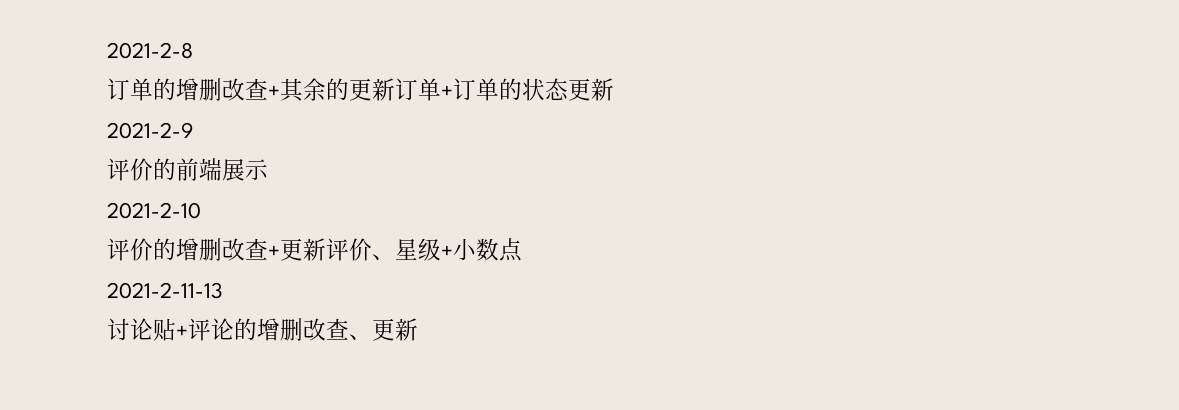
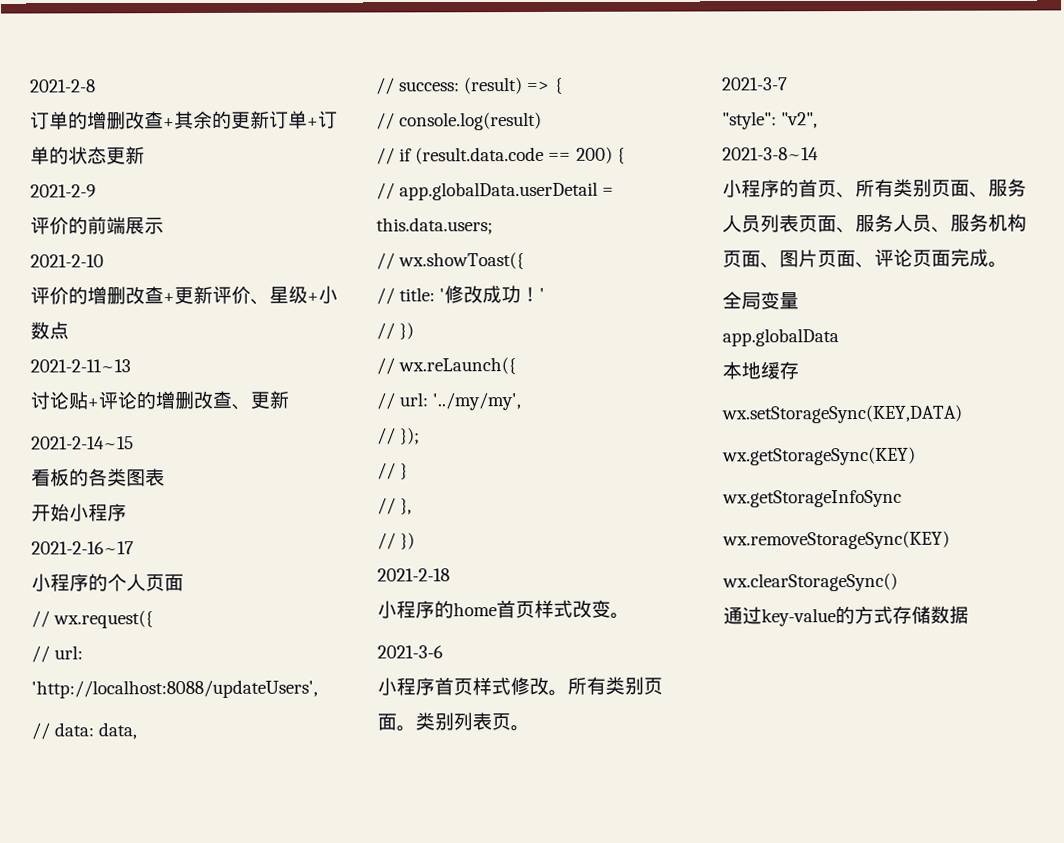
[107,282,223,299] 2021-2-11-13 -> [30,359,131,373] 2021-2-11~13
(418, 329) none -> [31,436,134,450] [31,468,165,487] [31,503,127,522] [31,541,134,555] [31,573,184,592] [31,610,154,629] [31,645,84,663] [31,679,318,699] [31,722,138,740] [375,77,563,95] [376,111,543,131] [376,146,625,165] [376,181,615,201] [376,217,493,235] [376,252,525,270] [376,285,546,305] [376,322,415,340] [376,357,517,375] [376,392,522,411] [377,427,421,445] [377,462,409,480] [377,497,413,515] [377,532,416,550] [377,568,450,582] [377,599,630,619] [377,645,443,659] [377,676,663,696] [377,712,530,732] [721,77,788,91] [722,111,819,130] [722,147,819,161] [722,178,1027,199] [722,213,1027,234] [722,248,1008,269] [722,291,799,310] [722,328,839,347] [722,361,799,380] [721,404,963,424] [722,446,916,466] [722,489,902,508] [722,530,950,550] [722,572,898,592] [723,605,969,627] // 2021-2-14~15 // 看板的各类图表 // 开始小程序 // 2021-2-16~17 // 小程序的个人页面 // // wx.request({ // // url: 'http://localhost:8088/updateUsers', // // data: data, // // success: (result) => { // // console.log(result) // // if (result.data.code == 200) { // // app.globalData.userDetail = this.data.users; // // wx.showToast({ // // title: '修改成功！' // // }) // // wx.reLaunch({ // // url: '../my/my', // // }); // // } // // }, // // }) // 2021-2-18 // 小程序的home首页样式改变。 // 2021-3-6 // 小程序首页样式修改。所有类别页面。类别列表页。 // 2021-3-7 // "style": "v2", // 2021-3-8~14 // 小程序的首页、所有类别页面、服务人员列表页面、服务人员、服务机构页面、图片页面、评论页面完成。 // 全局变量 // app.globalData // 本地缓存 // wx.setStorageSync(KEY,DATA) // wx.getStorageSync(KEY) // wx.getStorageInfoSync // wx.removeStorageSync(KEY) // wx.clearStorageSync() // 通过key-value的方式存储数据

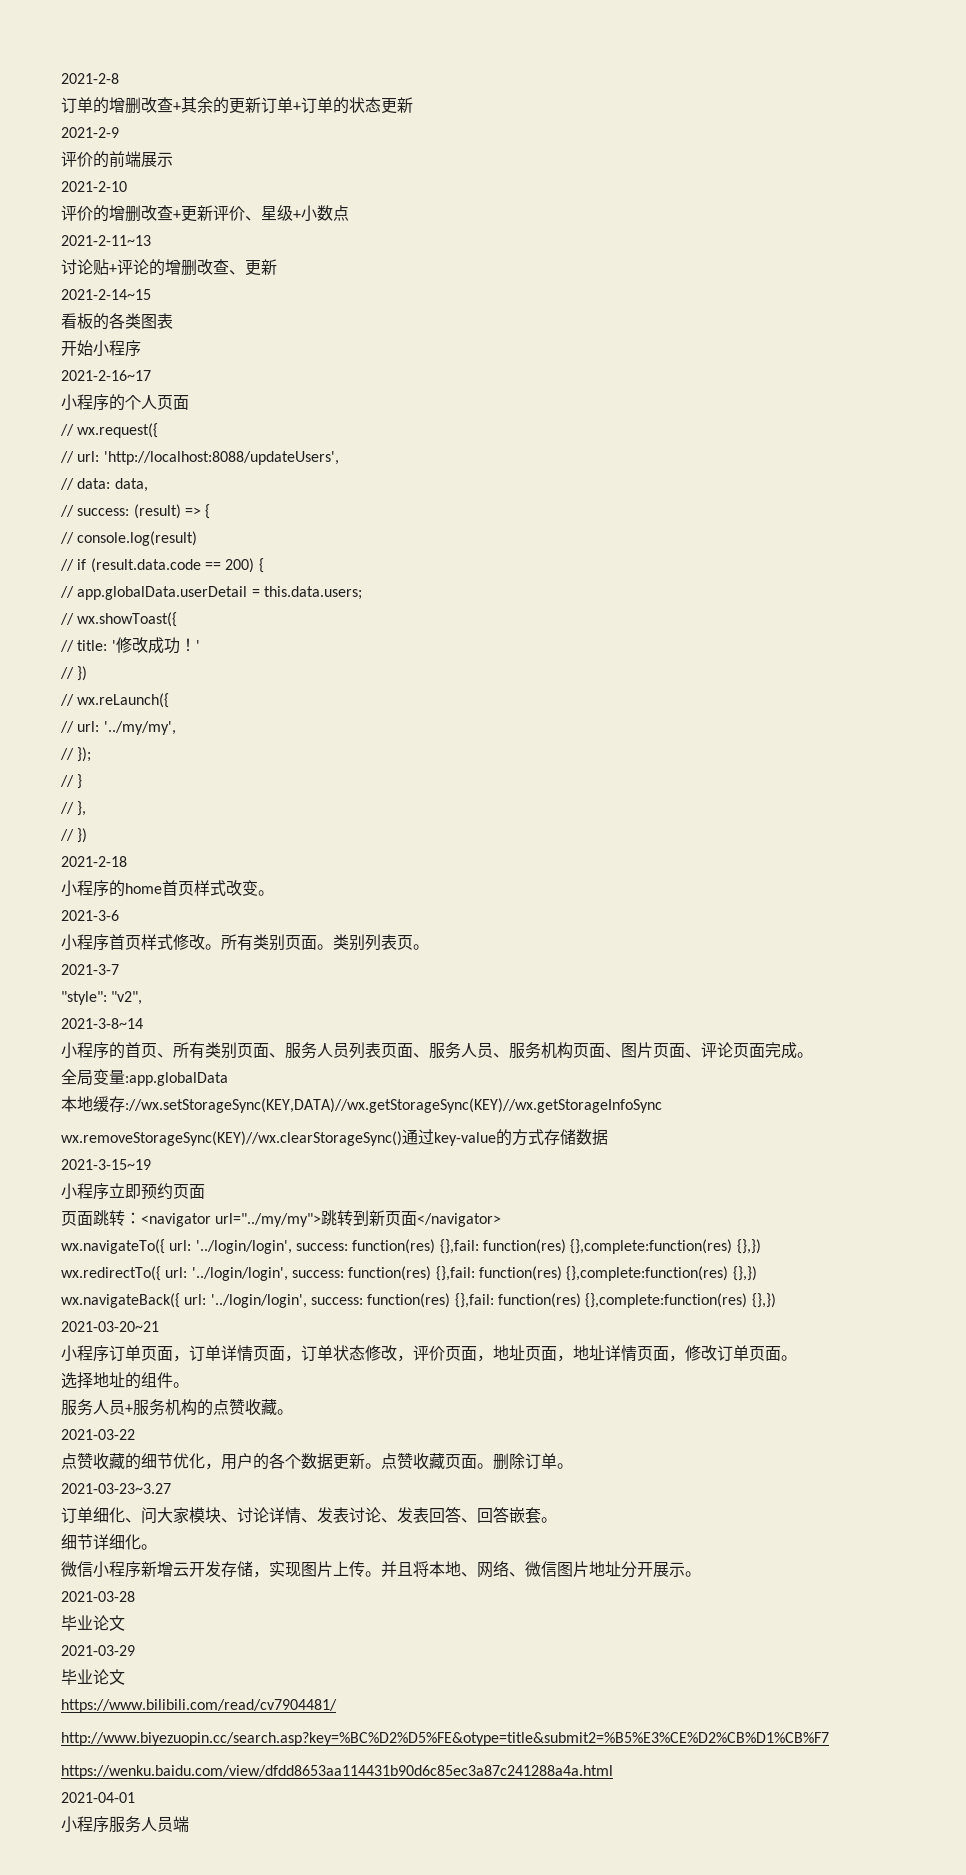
[722,328,839,347] // app.globalData -> [125,1072,228,1086] :app.globalData
[721,404,963,424] [722,446,916,466] [722,489,902,508] [722,530,950,550] [722,572,898,592] // wx.setStorageSync(KEY,DATA) // wx.getStorageSync(KEY) // wx.getStorageInfoSync // wx.removeStorageSync(KEY) // wx.clearStorageSync() // -> [125,1098,662,1113] [61,1131,402,1146] ://wx.setStorageSync(KEY,DATA)//wx.getStorageSync(KEY)//wx.getStorageInfoSync // wx.removeStorageSync(KEY)//wx.clearStorageSync()
(969, 614) none -> [61,1159,151,1170] [61,1183,205,1200] [61,1210,502,1227] [61,1239,761,1254] [61,1266,757,1281] [61,1293,776,1308] [61,1321,159,1332] [61,1345,797,1362] [61,1372,189,1389] [61,1399,293,1416] [61,1429,135,1440] [61,1453,573,1470] [61,1483,171,1494] [61,1507,557,1524] [61,1534,157,1550] [61,1560,701,1578] [61,1591,135,1602] [61,1615,125,1631] [61,1645,135,1656] [61,1669,125,1685] [61,1699,337,1713] [61,1732,829,1746] [61,1765,613,1779] [61,1792,135,1803] [61,1816,189,1833] // 2021-3-15~19 // 小程序立即预约页面 // 页面跳转：<navigator url="../my/my">跳转到新页面</navigator> // wx.navigateTo({ url: '../login/login', success: function(res) {},fail: function(res) {},complete:function(res) {},}) // wx.redirectTo({ url: '../login/login', success: function(res) {},fail: function(res) {},complete:function(res) {},}) // wx.navigateBack({ url: '../login/login', success: function(res) {},fail: function(res) {},complete:function(res) {},}) // 2021-03-20~21 // 小程序订单页面，订单详情页面，订单状态修改，评价页面，地址页面，地址详情页面，修改订单页面。 // 选择地址的组件。 // 服务人员+服务机构的点赞收藏。 // 2021-03-22 // 点赞收藏的细节优化，用户的各个数据更新。点赞收藏页面。删除订单。 // 2021-03-23~3.27 // 订单细化、问大家模块、讨论详情、发表讨论、发表回答、回答嵌套。 // 细节详细化。 // 微信小程序新增云开发存储，实现图片上传。并且将本地、网络、微信图片地址分开展示。 // 2021-03-28 // 毕业论文 // 2021-03-29 // 毕业论文 // https://www.bilibili.com/read/cv7904481/ // http://www.biyezuopin.cc/search.asp?key=%BC%D2%D5%FE&otype=title&submit2=%B5%E3%CE%D2%CB%D1%CB%F7 // https://wenku.baidu.com/view/dfdd8653aa114431b90d6c85ec3a87c241288a4a.html // 2021-04-01 // 小程序服务人员端

